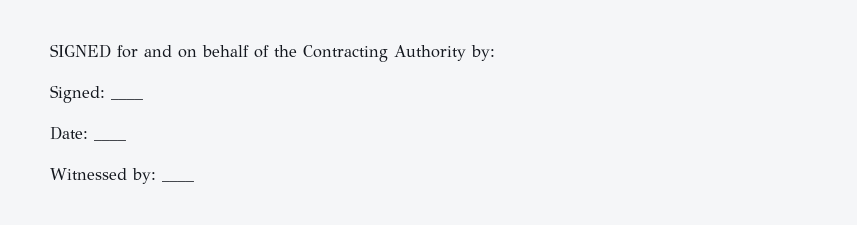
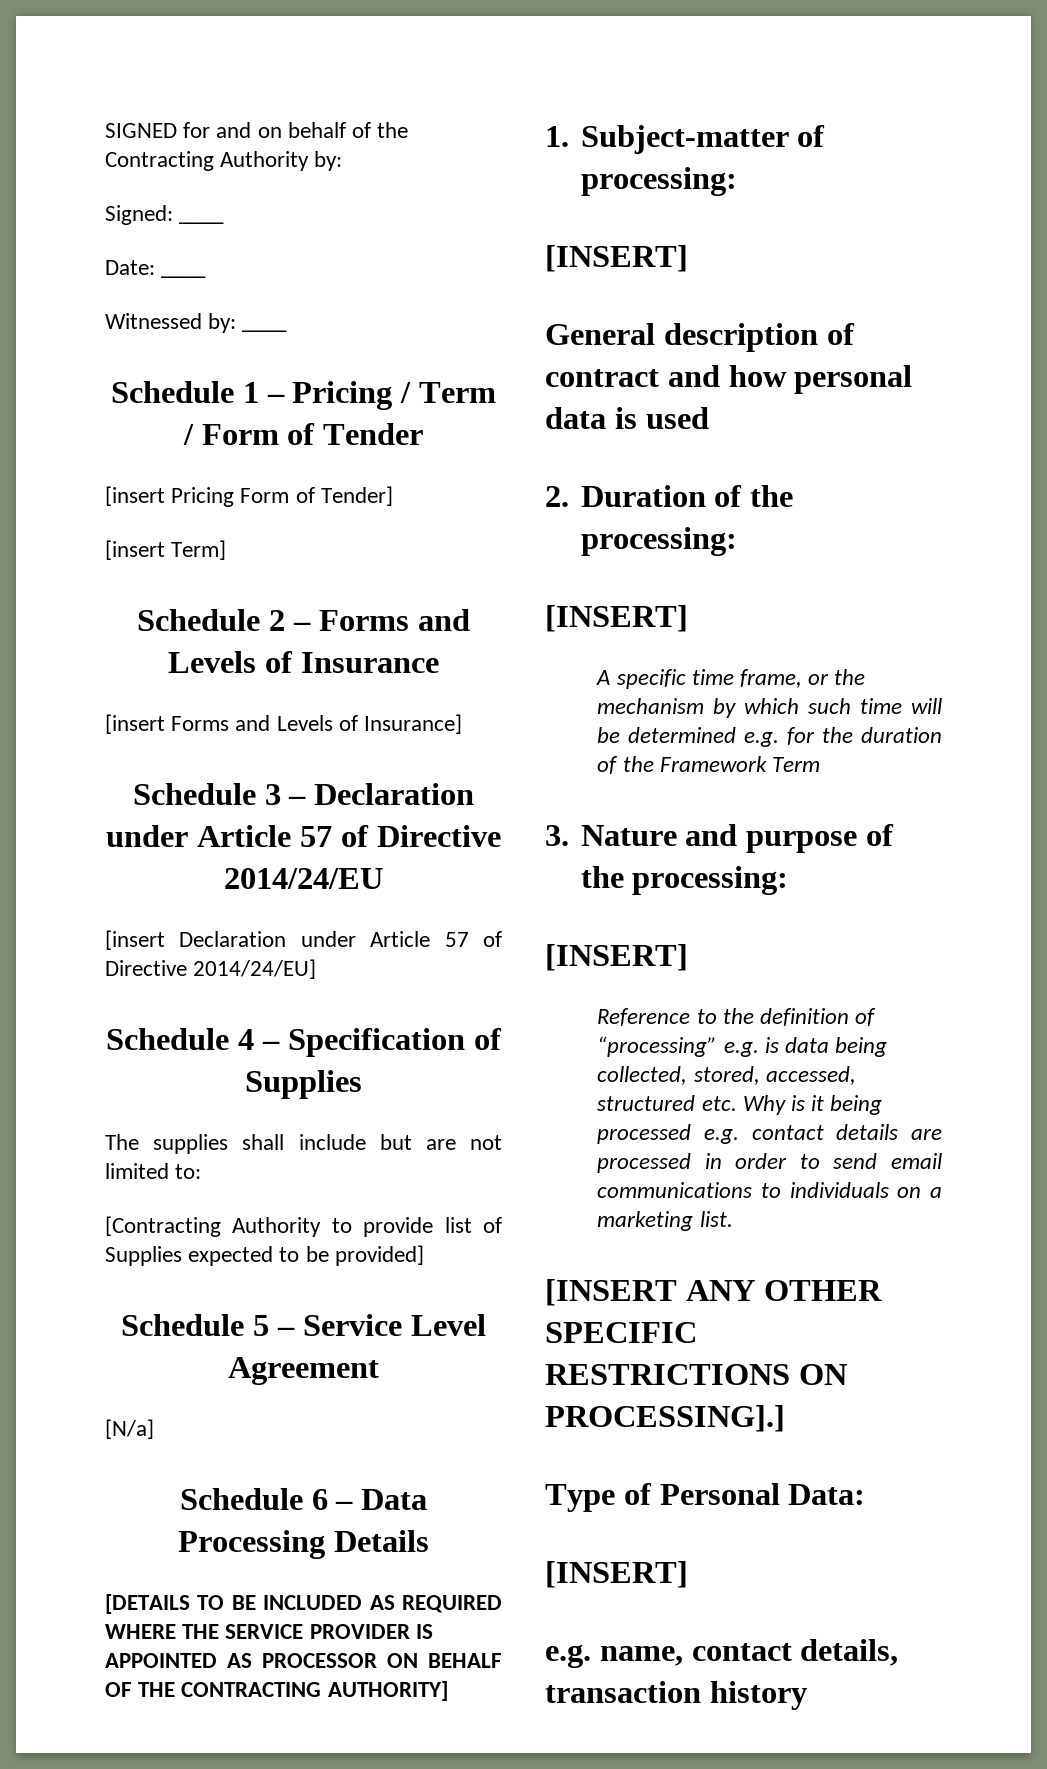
(194, 181) none -> [111,381,496,410] [182,423,424,445] [105,486,393,507] [105,540,227,560] [137,609,470,631] [168,651,439,673] [105,714,463,734] [132,783,475,805] [106,825,501,847] [224,868,383,889] [105,930,502,950] [105,959,317,979] [106,1028,502,1057] [245,1070,362,1099] [105,1134,503,1154] [105,1163,202,1179] [105,1216,502,1237] [105,1245,424,1266] [121,1314,486,1336] [228,1357,379,1385] [105,1419,154,1439] [179,1488,428,1510] [178,1530,429,1559] [105,1594,502,1614] [105,1624,433,1639] [105,1653,502,1668] [105,1681,448,1701] [545,125,826,154] [580,167,737,196] [545,245,688,272] [545,323,855,352] [545,365,913,394] [545,407,709,429] [545,485,794,507] [580,527,737,556] [545,605,688,632] [596,669,866,689] [597,698,942,718] [597,727,942,747] [597,756,821,774] [545,824,894,853] [580,866,789,895] [545,944,688,971] [597,1008,877,1026] [597,1036,888,1057] [597,1066,856,1085] [597,1095,883,1115] [597,1124,942,1144] [597,1153,942,1173] [597,1182,942,1198] [597,1211,733,1231] [545,1279,882,1306] [545,1322,697,1343] [545,1364,848,1385] [545,1405,785,1432] [545,1483,866,1512] [545,1561,688,1588] [545,1639,899,1668] [545,1681,807,1710] // Schedule 1 – Pricing / Term / Form of Tender // [insert Pricing Form of Tender] // [insert Term] // Schedule 2 – Forms and Levels of Insurance // [insert Forms and Levels of Insurance] // Schedule 3 – Declaration under Article 57 of Directive 2014/24/EU // [insert Declaration under Article 57 of Directive 2014/24/EU] // Schedule 4 – Specification of Supplies // The supplies shall include but are not limited to: // [Contracting Authority to provide list of Supplies expected to be provided] // Schedule 5 – Service Level Agreement // [N/a] // Schedule 6 – Data Processing Details // [DETAILS TO BE INCLUDED AS REQUIRED WHERE THE SERVICE PROVIDER IS APPOINTED AS PROCESSOR ON BEHALF OF THE CONTRACTING AUTHORITY] // 1. Subject-matter of processing: // [INSERT] // General description of contract and how personal data is used // 2. Duration of the processing: // [INSERT] // A specific time frame, or the mechanism by which such time will be determined e.g. for the duration of the Framework Term // 3. Nature and purpose of the processing: // [INSERT] // Reference to the definition of “processing” e.g. is data being collected, stored, accessed, structured etc. Why is it being processed e.g. contact details are processed in order to send email communications to individuals on a marketing list. // [INSERT ANY OTHER SPECIFIC RESTRICTIONS ON PROCESSING].] // Type of Personal Data: // [INSERT] // e.g. name, contact details, transaction history

